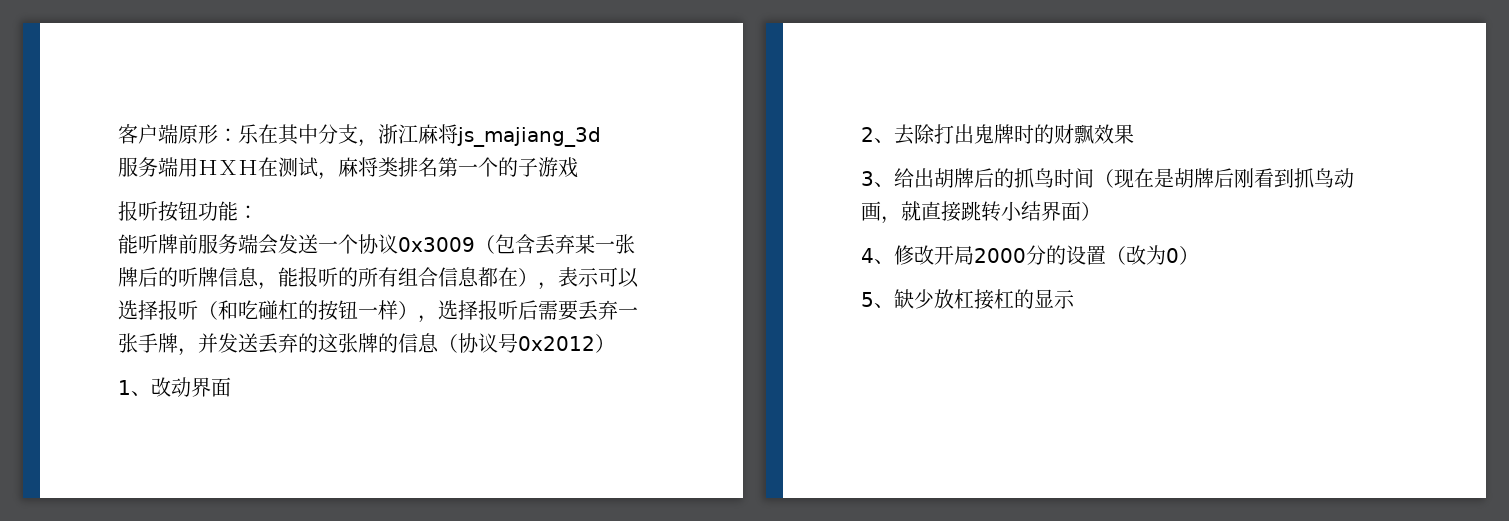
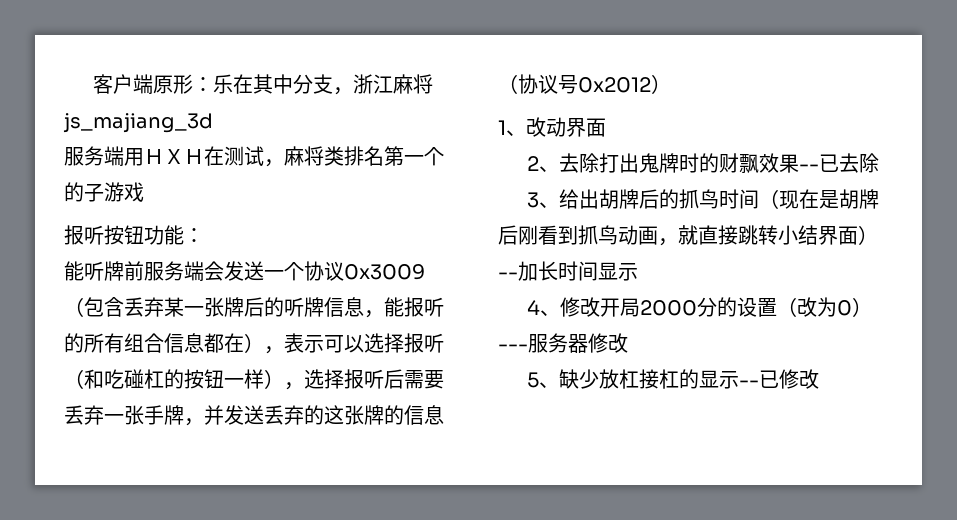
(1134, 134) none -> [798,153,879,173] --已去除
(1101, 211) none -> [498,261,638,281] --加长时间显示
(1199, 255) none -> [498,333,628,353] ---服务器修改
(1075, 299) none -> [738,369,819,389] --已修改

